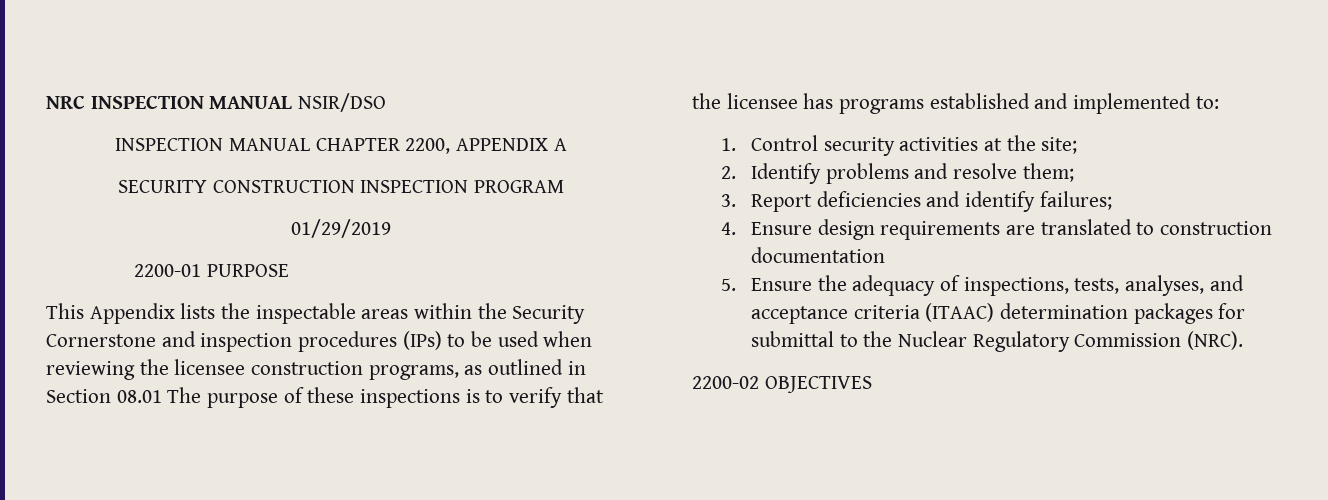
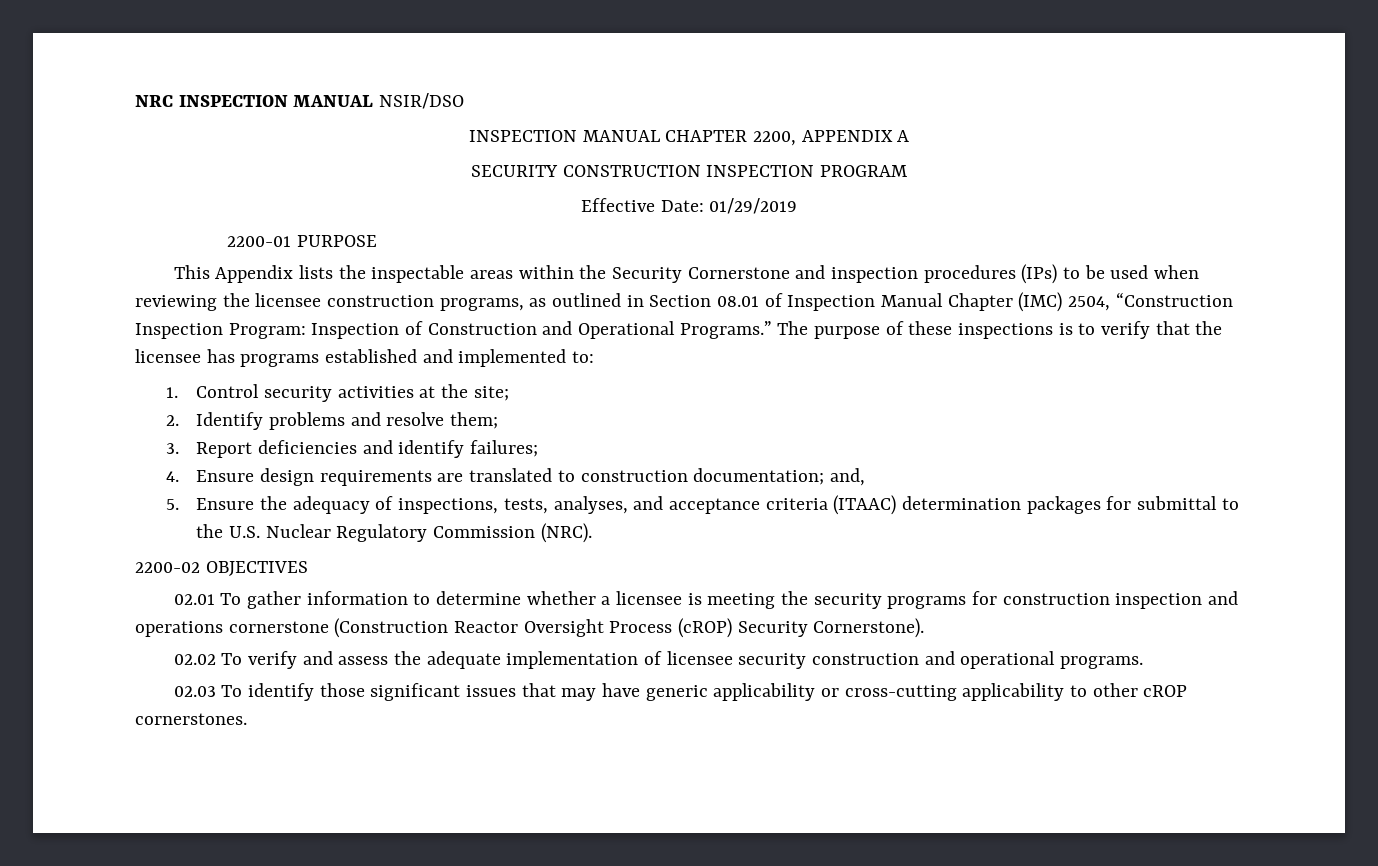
(565, 186) none -> [580,198,704,212] Effective Date:
(162, 396) none -> [764,292,1233,312] [135,321,772,339] of Inspection Manual Chapter (IMC) 2504, “Construction Inspection Program: Inspection of Construction and Operational Programs.”
[750,247,885,263] documentation -> [693,468,865,486] documentation; and,
(893, 339) none -> [229,526,261,538] U.S.
(872, 384) none -> [173,591,1239,609] [135,618,925,638] [173,651,1144,669] [173,683,1188,701] [135,713,247,725] // 02.01 To gather information to determine whether a licensee is meeting the security programs for construction inspection and operations cornerstone (Construction Reactor Oversight Process (cROP) Security Cornerstone). // 02.02 To verify and assess the adequate implementation of licensee security construction and operational programs. // 02.03 To identify those significant issues that may have generic applicability or cross-cutting applicability to other cROP cornerstones.

